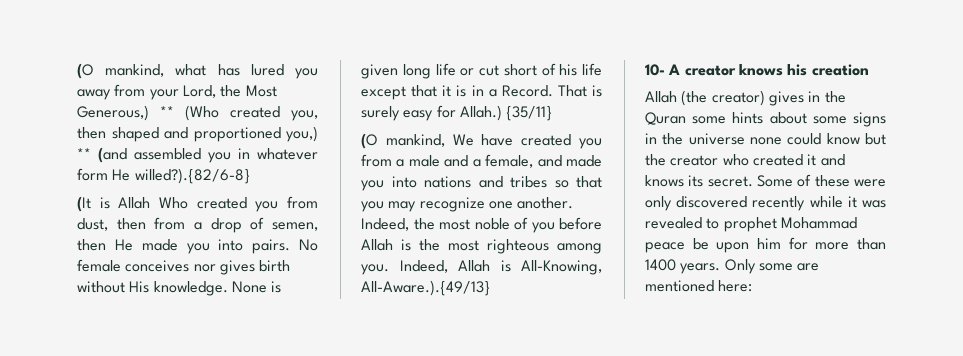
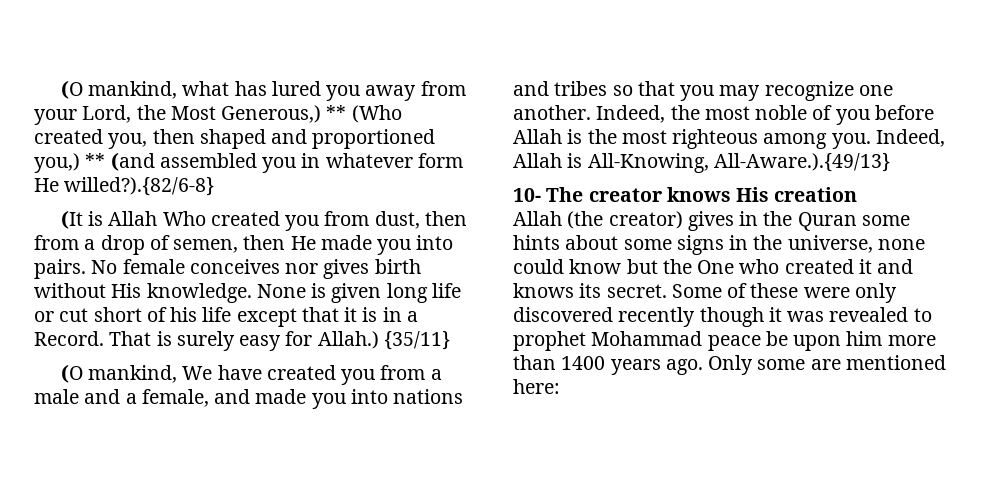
[668,64,681,75] A -> [546,187,584,202] The
[787,64,808,76] his -> [736,187,770,202] His
[688,133,745,145] universe -> [787,235,873,253] universe,
[670,155,719,166] creator -> [697,260,735,274] One
[809,196,843,208] while -> [699,307,764,327] though
[788,237,808,250] for -> (883, 338) none
[680,263,721,274] years. -> [610,359,703,375] years ago.

